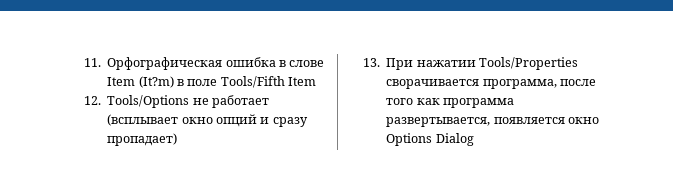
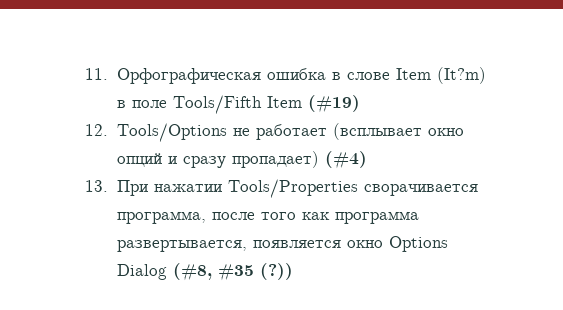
(317, 81) none -> [307,95,360,113] (#19)
(178, 139) none -> [324,151,367,169] (#4)
(474, 139) none -> [172,263,293,281] (#8, #35 (?))

